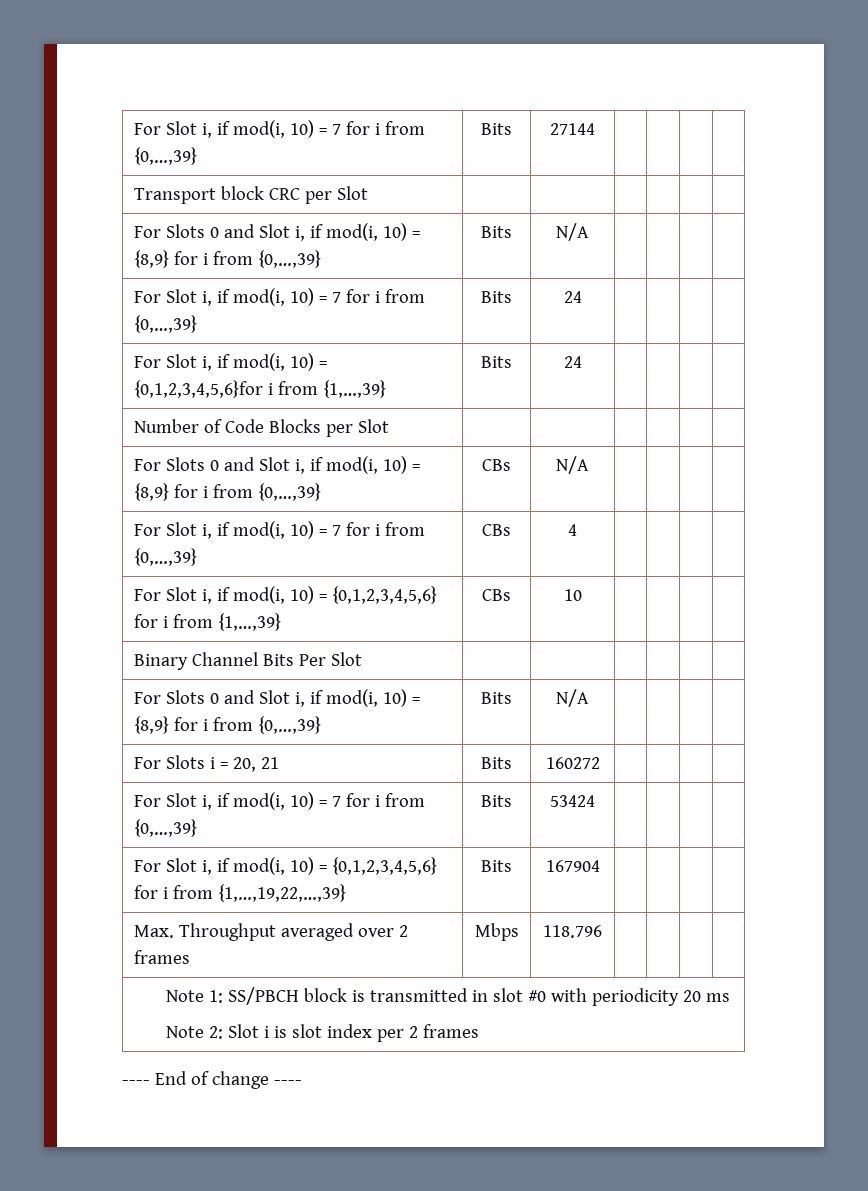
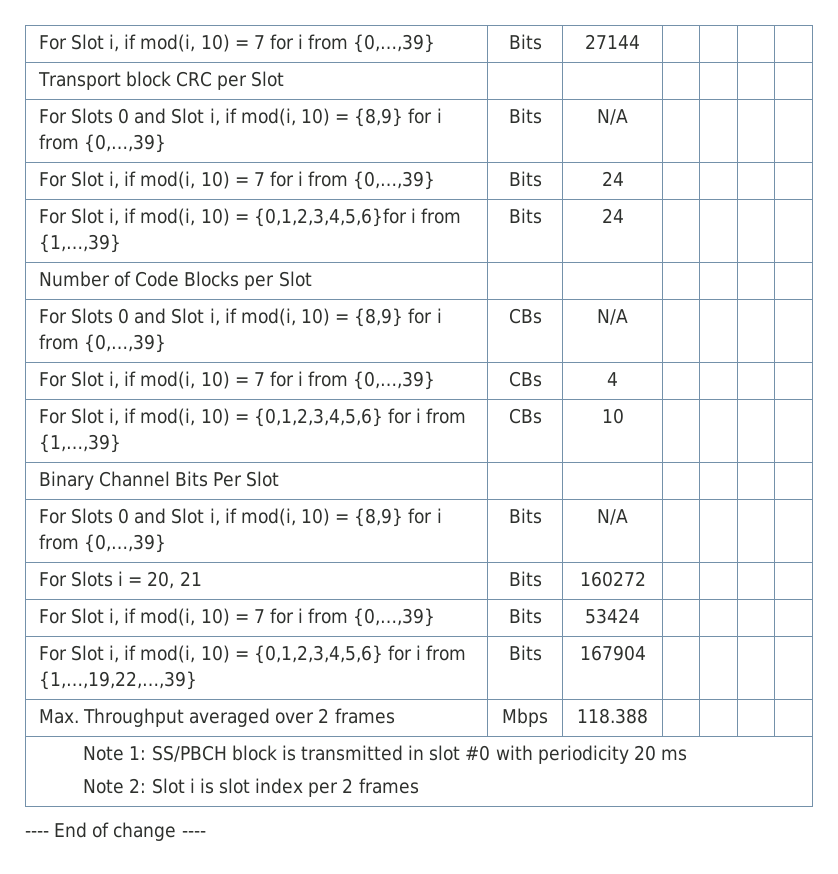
[543,925,602,938] 118.796 -> [577,708,648,724] 118.388

